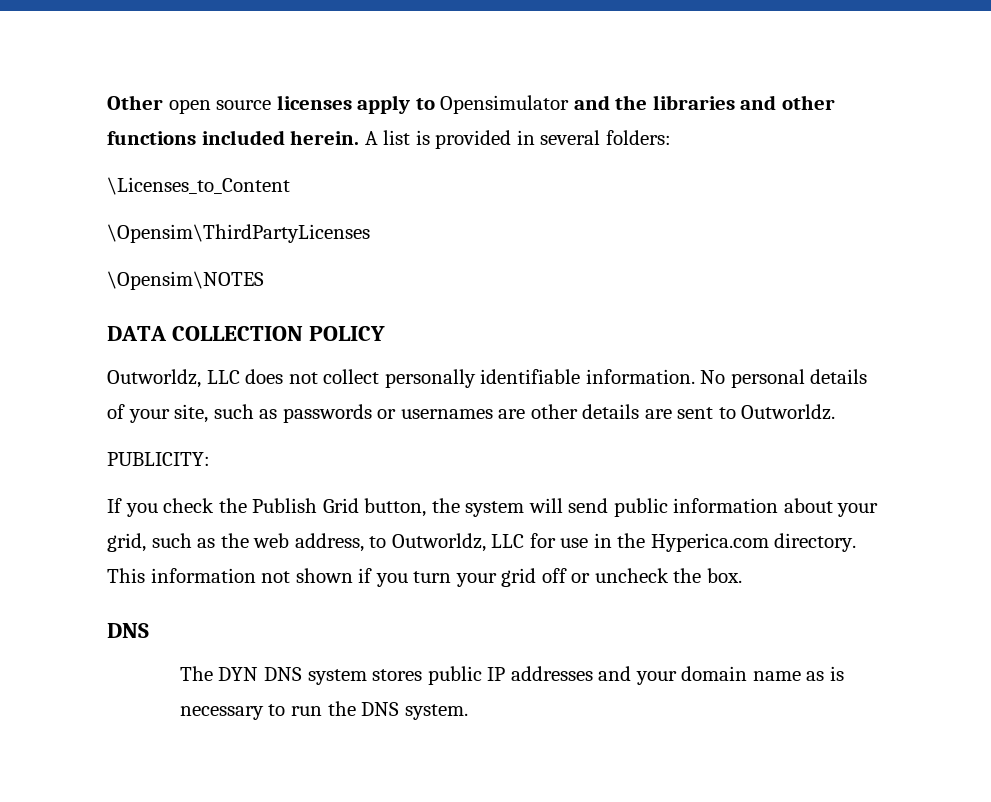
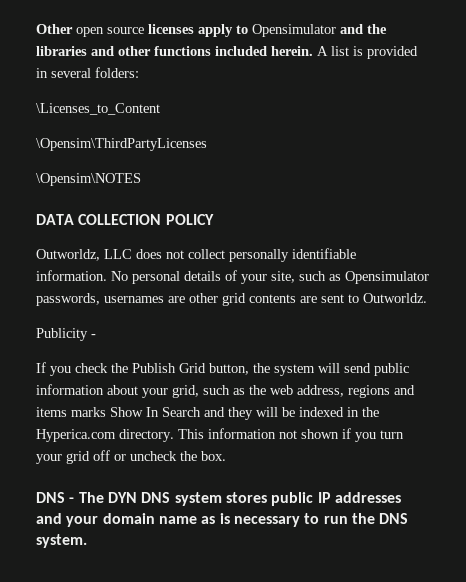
[282,404,397,423] passwords or -> [345,271,429,284] [36,293,100,306] Opensimulator passwords,
[582,404,640,419] details -> [222,293,296,306] grid contents
[107,452,210,466] PUBLICITY: -> [36,328,96,341] Publicity -
[369,533,589,552] to Outworldz, LLC for use -> [348,385,415,398] [36,407,344,420] regions and items marks Show In Search and they will be indexed
(149, 630) // -> [69,497,75,503] -

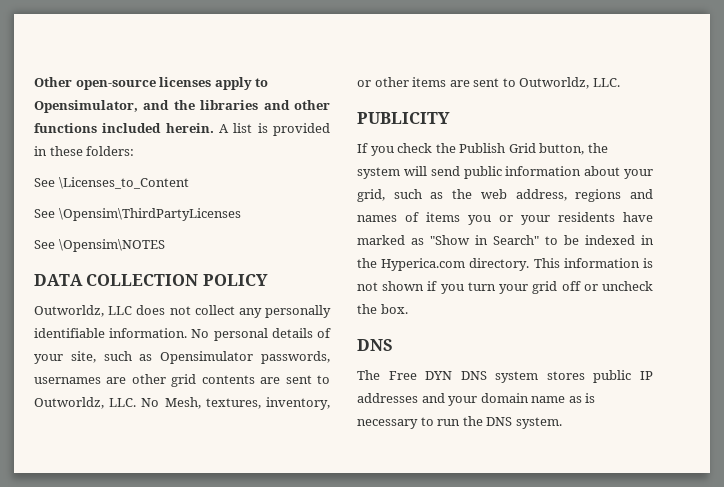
[76,27,144,37] open source -> [75,80,156,90] open-source
[252,24,336,37] Opensimulator -> [34,100,138,113] Opensimulator,
[51,68,91,78] several -> [49,146,83,156] these
(139, 72) none -> [34,178,55,187] See
(160, 109) none -> [34,209,55,218] See
(207, 144) none -> [34,240,55,249] See
(225, 254) none -> [238,308,262,318] any
[363,293,427,303] [36,328,96,341] Outworldz. // Publicity - -> [34,397,330,410] [357,77,620,89] [357,112,450,124] Outworldz, LLC. No Mesh, textures, inventory, or other items are sent to Outworldz, LLC. // PUBLICITY
[36,407,278,420] items marks Show In Search and they will -> [357,212,653,225] [357,235,558,245] names of items you or your residents have marked as "Show in Search" to
(276, 433) none -> [643,258,653,268] is
[69,492,104,503] - The -> [357,370,417,380] // The Free

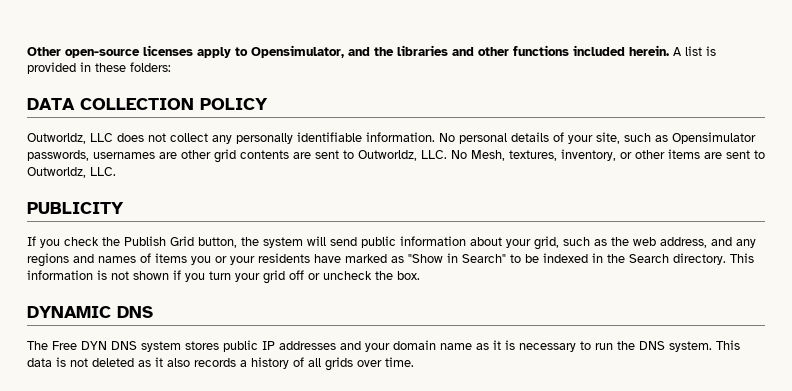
[34,177,189,189] [34,208,241,221] [34,239,165,252] // See \Licenses_to_Content // See \Opensim\ThirdPartyLicenses // See \Opensim\NOTES -> (171, 67) none
(567, 195) none -> [711,237,756,248] and any
[381,258,466,271] Hyperica.com -> [629,254,669,263] Search
(408, 309) none -> [27,306,111,318] DYNAMIC
(582, 399) none -> [493,340,501,350] it
(562, 423) none -> [716,340,740,350] [27,357,414,371] This data is not deleted as it also records a history of all grids over time.

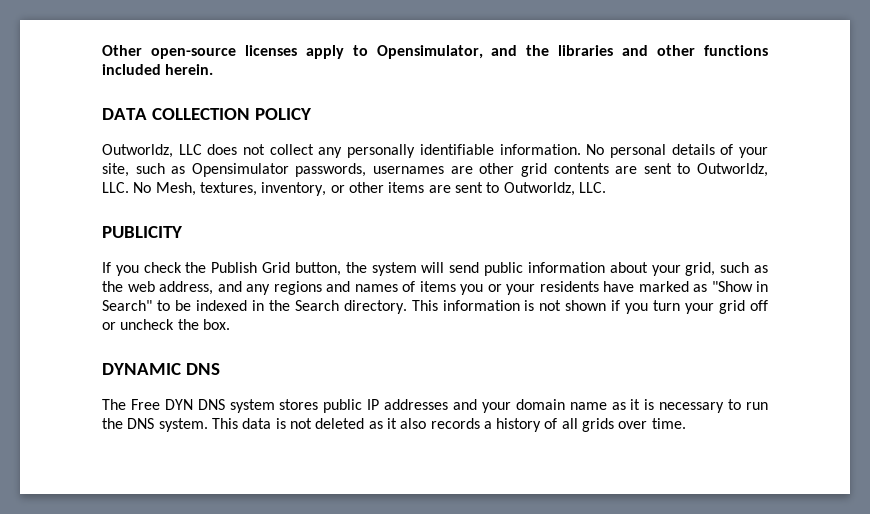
[673,46,716,56] [27,62,171,74] A list is provided in these folders: -> (214, 69) none

